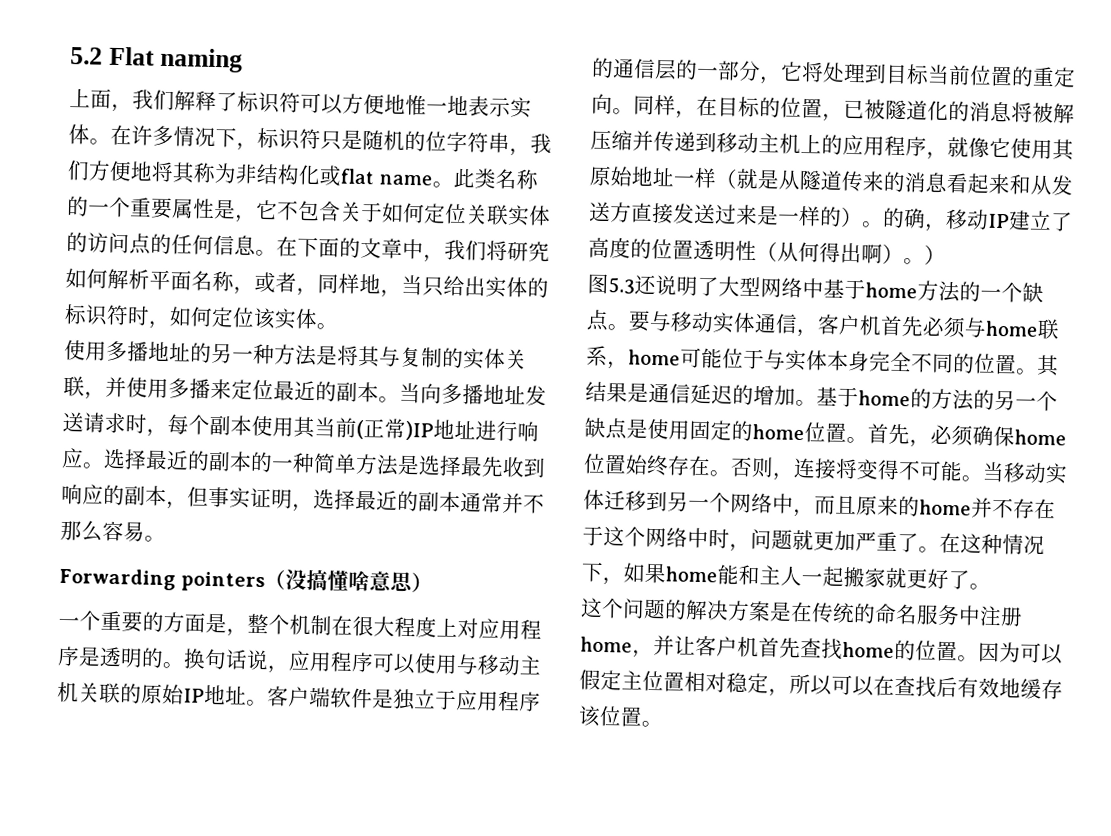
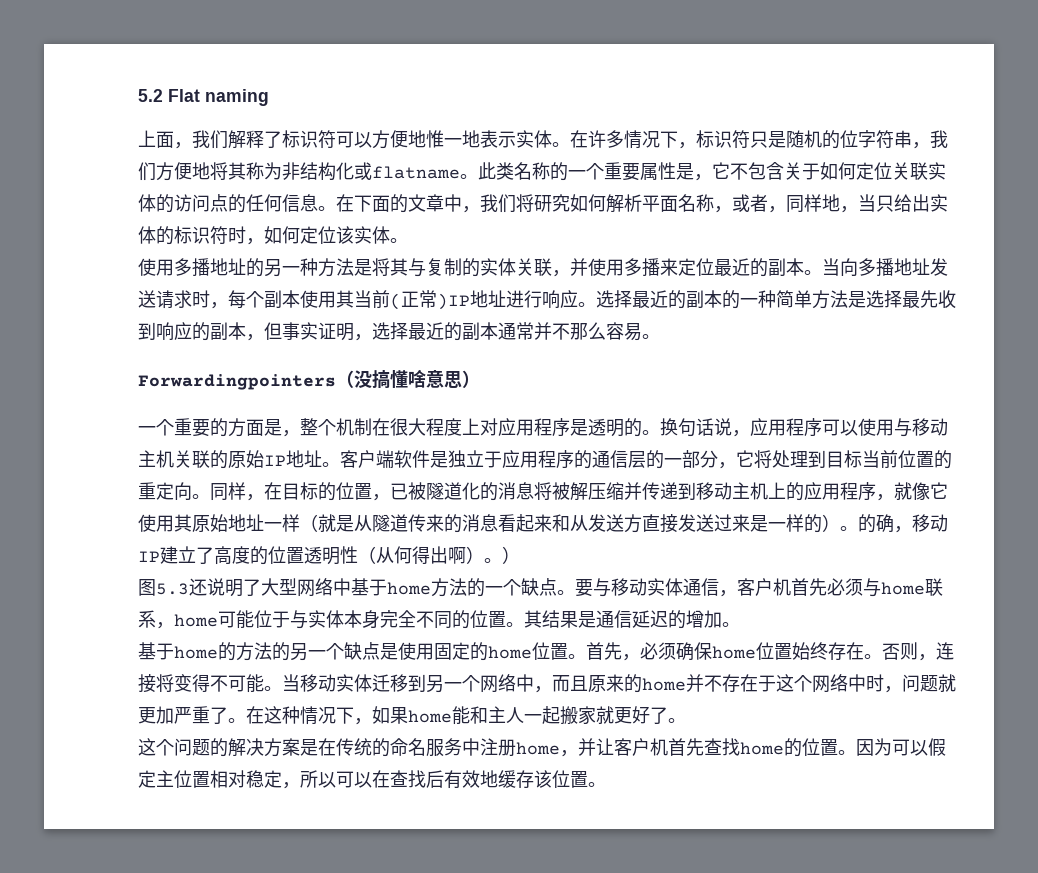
[340,168,433,186] flat name -> [372,166,460,179] flatname
[59,567,265,593] Forwarding pointers -> [138,374,336,390] Forwardingpointers
(817, 403) none -> (740, 624) //

